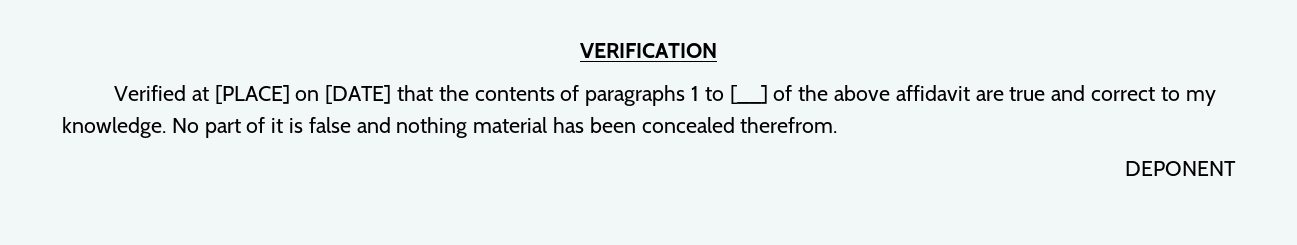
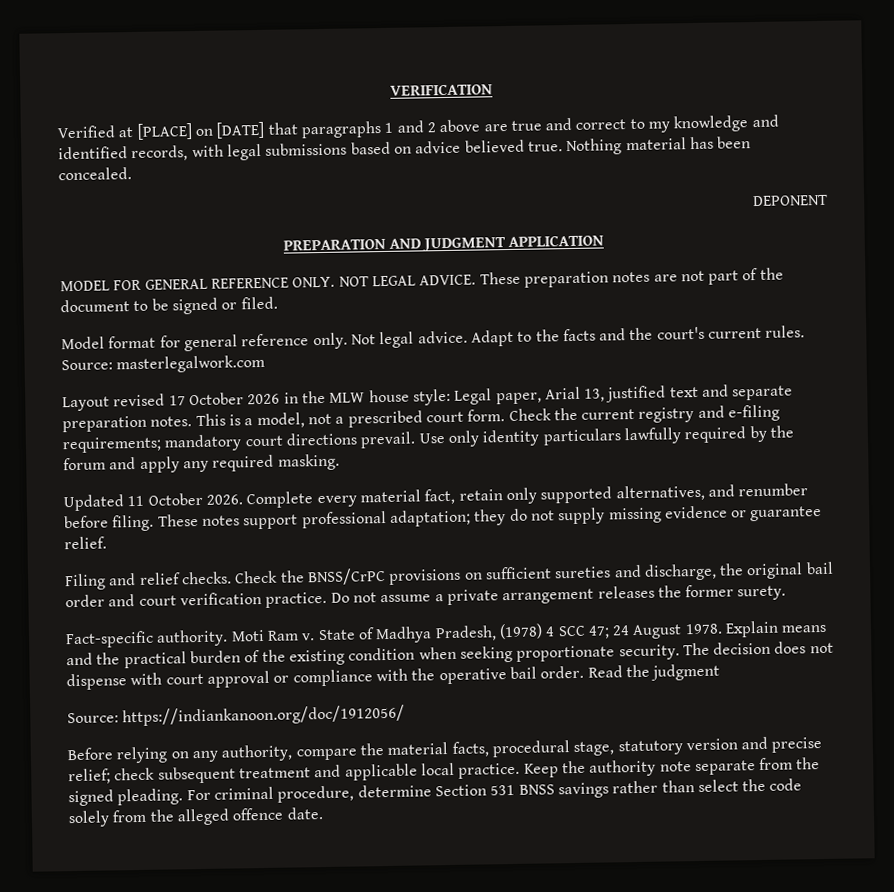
[438,85,970,106] the contents of paragraphs 1 to [__] of the above affidavit -> [300,119,481,139] paragraphs 1 and 2 above
[62,117,468,138] knowledge. No part of it is false and nothing -> [673,114,779,133] [58,138,623,162] knowledge and identified records, with legal submissions based on advice believed true. Nothing
[641,117,838,133] concealed therefrom. -> [58,167,132,181] concealed.
(1236, 168) none -> [282,234,605,252] [60,267,784,292] [60,296,278,315] [61,325,806,352] [61,354,266,374] [62,384,794,412] [62,404,781,433] [62,425,794,454] [63,453,340,473] [63,483,809,512] [64,505,823,532] [64,536,107,550] [65,561,834,591] [65,584,787,608] [65,620,828,649] [66,641,834,669] [66,663,721,691] [67,704,406,727] [67,736,823,764] [68,757,821,785] [68,778,803,807] [68,807,323,828] // PREPARATION AND JUDGMENT APPLICATION // MODEL FOR GENERAL REFERENCE ONLY. NOT LEGAL ADVICE. These preparation notes are not part of the document to be signed or filed. // Model format for general reference only. Not legal advice. Adapt to the facts and the court's current rules. Source: masterlegalwork.com // Layout revised 17 October 2026 in the MLW house style: Legal paper, Arial 13, justified text and separate preparation notes. This is a model, not a prescribed court form. Check the current registry and e-filing requirements; mandatory court directions prevail. Use only identity particulars lawfully required by the forum and apply any required masking. // Updated 11 October 2026. Complete every material fact, retain only supported alternatives, and renumber before filing. These notes support professional adaptation; they do not supply missing evidence or guarantee relief. // Filing and relief checks. Check the BNSS/CrPC provisions on sufficient sureties and discharge, the original bail order and court verification practice. Do not assume a private arrangement releases the former surety. // Fact-specific authority. Moti Ram v. State of Madhya Pradesh, (1978) 4 SCC 47; 24 August 1978. Explain means and the practical burden of the existing condition when seeking proportionate security. The decision does not dispense with court approval or compliance with the operative bail order. Read the judgment // Source: https://indiankanoon.org/doc/1912056/ // Before relying on any authority, compare the material facts, procedural stage, statutory version and precise relief; check subsequent treatment and applicable local practice. Keep the authority note separate from the signed pleading. For criminal procedure, determine Section 531 BNSS savings rather than select the code solely from the alleged offence date.

